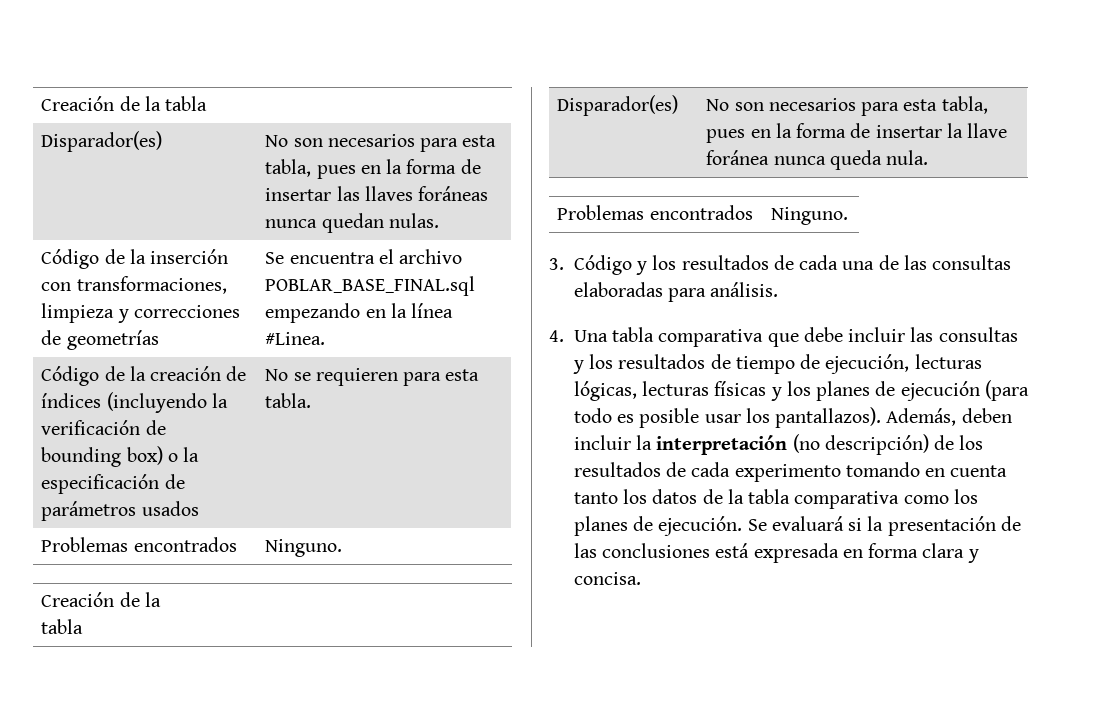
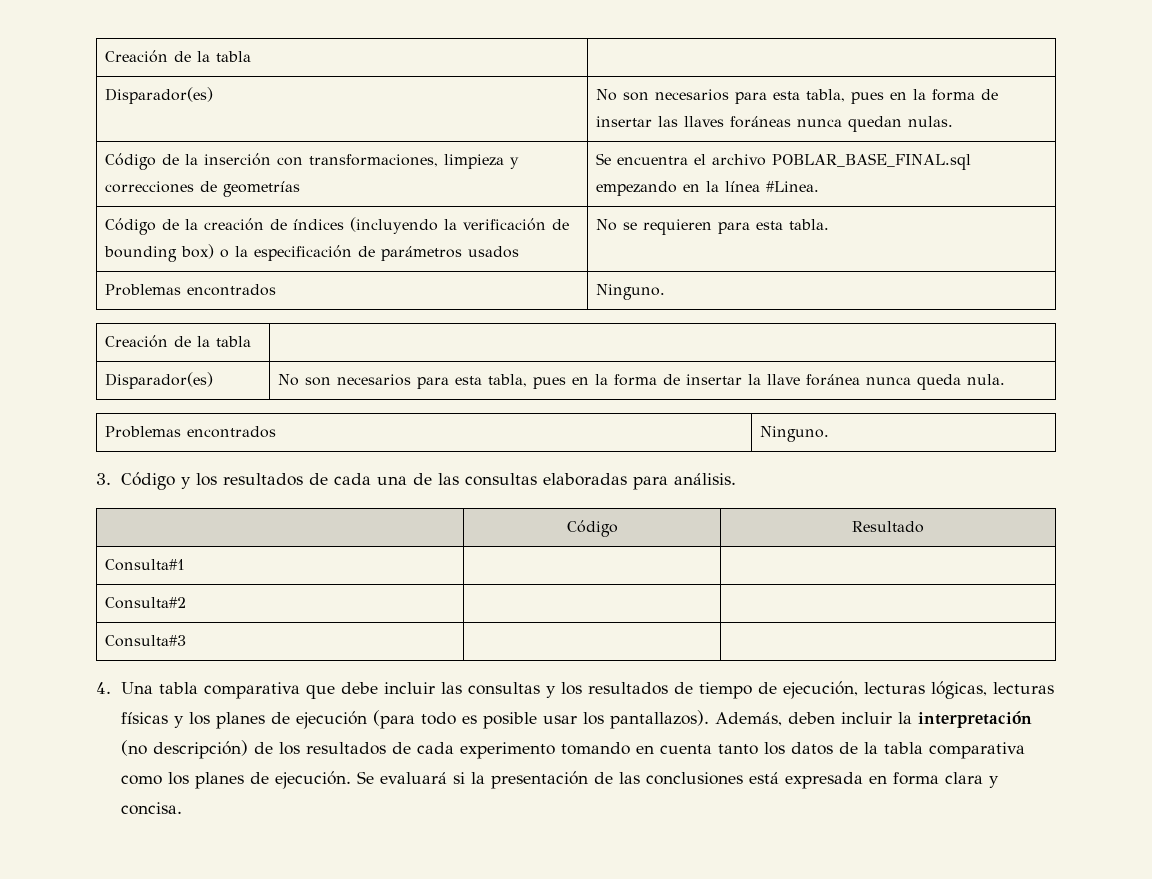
(779, 289) none -> [566,520,618,537] [852,521,924,533] [104,559,185,571] [104,597,186,609] [104,635,186,647] // | Código | Resultado // Consulta#1 | | // Consulta#2 | | // Consulta#3 | |

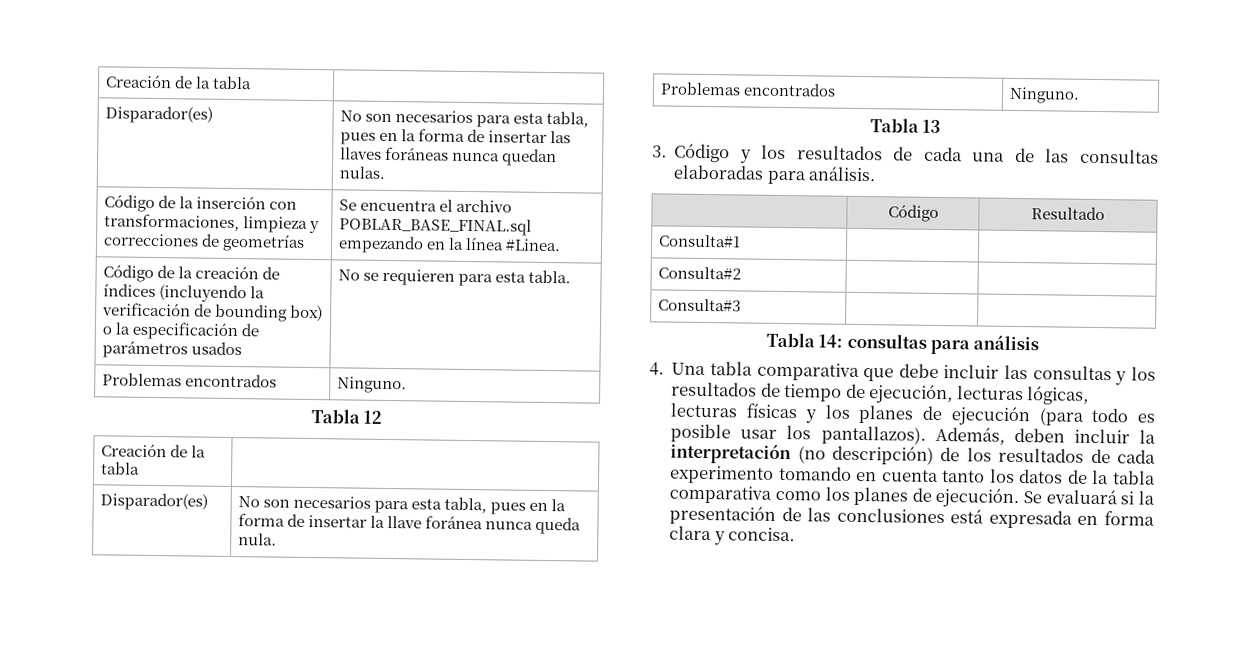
(665, 292) none -> [310,408,383,424] // Tabla 12
(829, 434) none -> [869,118,942,134] // Tabla 13
(186, 641) none -> [765,332,1040,355] // Tabla 14: consultas para análisis

